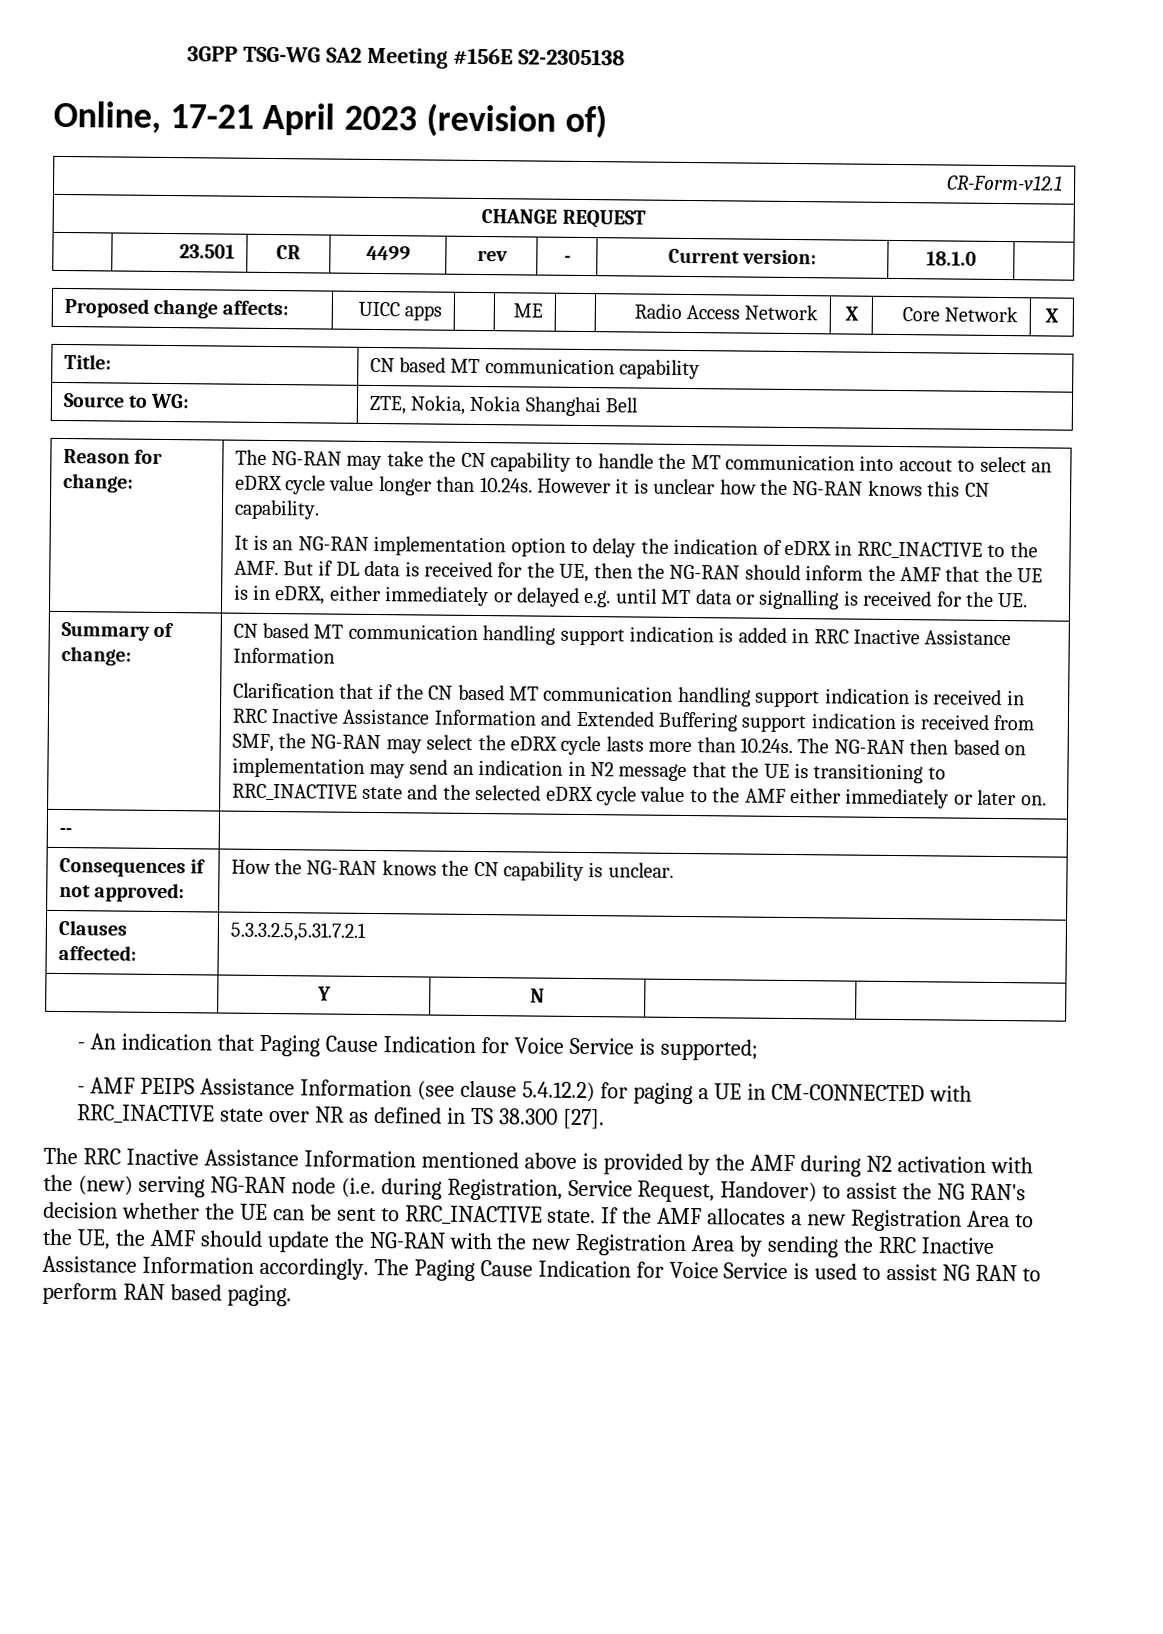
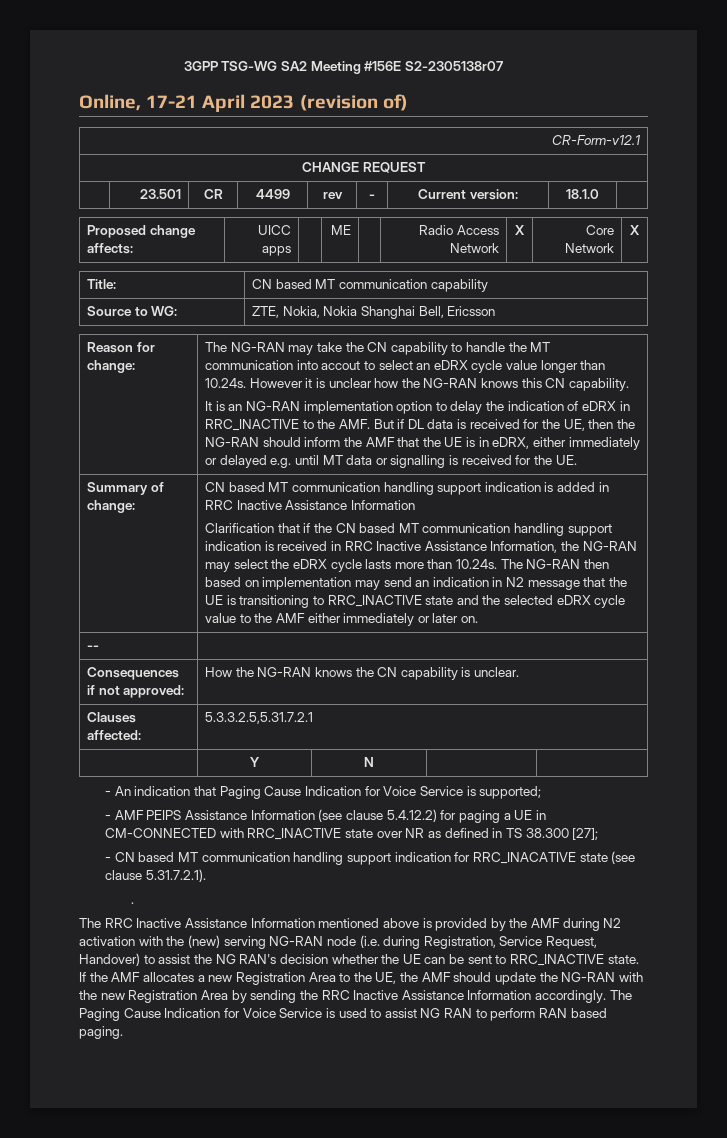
[518,48,626,66] S2-2305138 -> [405,61,504,71] S2-2305138r07
[605,397,640,413] Bell -> [418,306,496,318] Bell, Ericsson
[433,709,1035,733] [231,733,274,753] Information and Extended Buffering support indication is received from SMF, -> [490,541,558,553] Information,
[562,1108,605,1130] [27]. -> [572,828,599,840] [105,851,636,865] [105,869,206,882] [131,902,135,904] [27]; // - CN based MT communication handling support indication for RRC_INACATIVE state (see clause 5.31.7.2.1). // .

